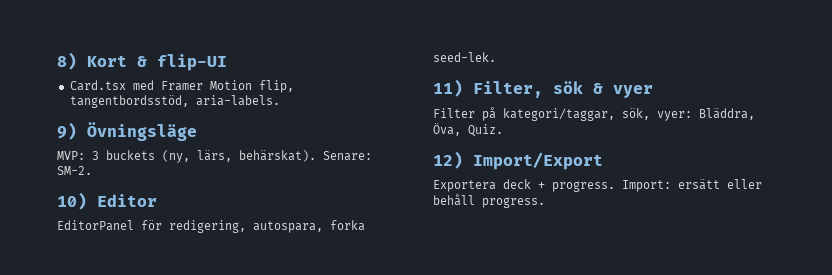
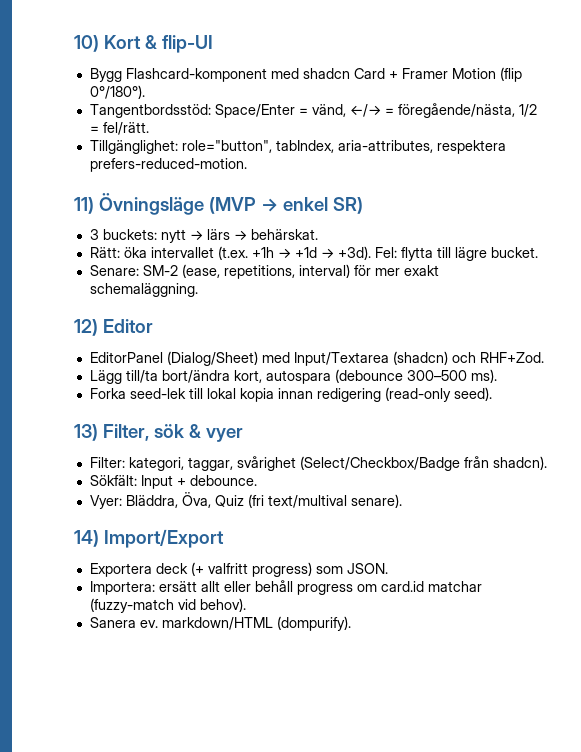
[57,52,77,70] 8) -> [74,35,99,52] 10)
[69,80,294,93] [69,95,280,108] [57,122,197,141] [57,150,372,163] [57,166,92,175] [57,192,157,210] [57,220,365,233] [433,52,496,62] [433,79,653,98] [433,107,755,121] [433,123,503,137] [433,151,603,170] [433,179,762,192] [433,194,545,208] Card.tsx med Framer Motion flip, tangentbordsstöd, aria-labels. // 9) Övningsläge // MVP: 3 buckets (ny, lärs, behärskat). Senare: SM-2. // 10) Editor // EditorPanel för redigering, autospara, forka seed-lek. // 11) Filter, sök & vyer // Filter på kategori/taggar, sök, vyer: Bläddra, Öva, Quiz. // 12) Import/Export // Exportera deck + progress. Import: ersätt eller behåll progress. -> [89,67,522,82] [89,85,145,99] [89,103,537,118] [89,122,149,135] [89,140,506,154] [89,158,247,172] [74,193,363,215] [89,229,318,243] [89,246,538,261] [89,264,439,279] [89,283,198,297] [74,319,153,336] [89,351,544,366] [89,369,497,384] [89,387,492,402] [74,424,243,442] [89,456,547,471] [89,475,257,489] [89,492,402,509] [74,529,224,548] [89,562,388,577] [89,580,482,595] [89,598,246,613] [89,616,351,631] Bygg Flashcard-komponent med shadcn Card + Framer Motion (flip 0°/180°). // Tangentbordsstöd: Space/Enter = vänd, ←/→ = föregående/nästa, 1/2 = fel/rätt. // Tillgänglighet: role="button", tabIndex, aria-attributes, respektera prefers-reduced-motion. // 11) Övningsläge (MVP → enkel SR) // 3 buckets: nytt → lärs → behärskat. // Rätt: öka intervallet (t.ex. +1h → +1d → +3d). Fel: flytta till lägre bucket. // Senare: SM-2 (ease, repetitions, interval) för mer exakt schemaläggning. // 12) Editor // EditorPanel (Dialog/Sheet) med Input/Textarea (shadcn) och RHF+Zod. // Lägg till/ta bort/ändra kort, autospara (debounce 300–500 ms). // Forka seed-lek till lokal kopia innan redigering (read-only seed). // 13) Filter, sök & vyer // Filter: kategori, taggar, svårighet (Select/Checkbox/Badge från shadcn). // Sökfält: Input + debounce. // Vyer: Bläddra, Öva, Quiz (fri text/multival senare). // 14) Import/Export // Exportera deck (+ valfritt progress) som JSON. // Importera: ersätt allt eller behåll progress om card.id matchar (fuzzy-match vid behov). // Sanera ev. markdown/HTML (dompurify).

